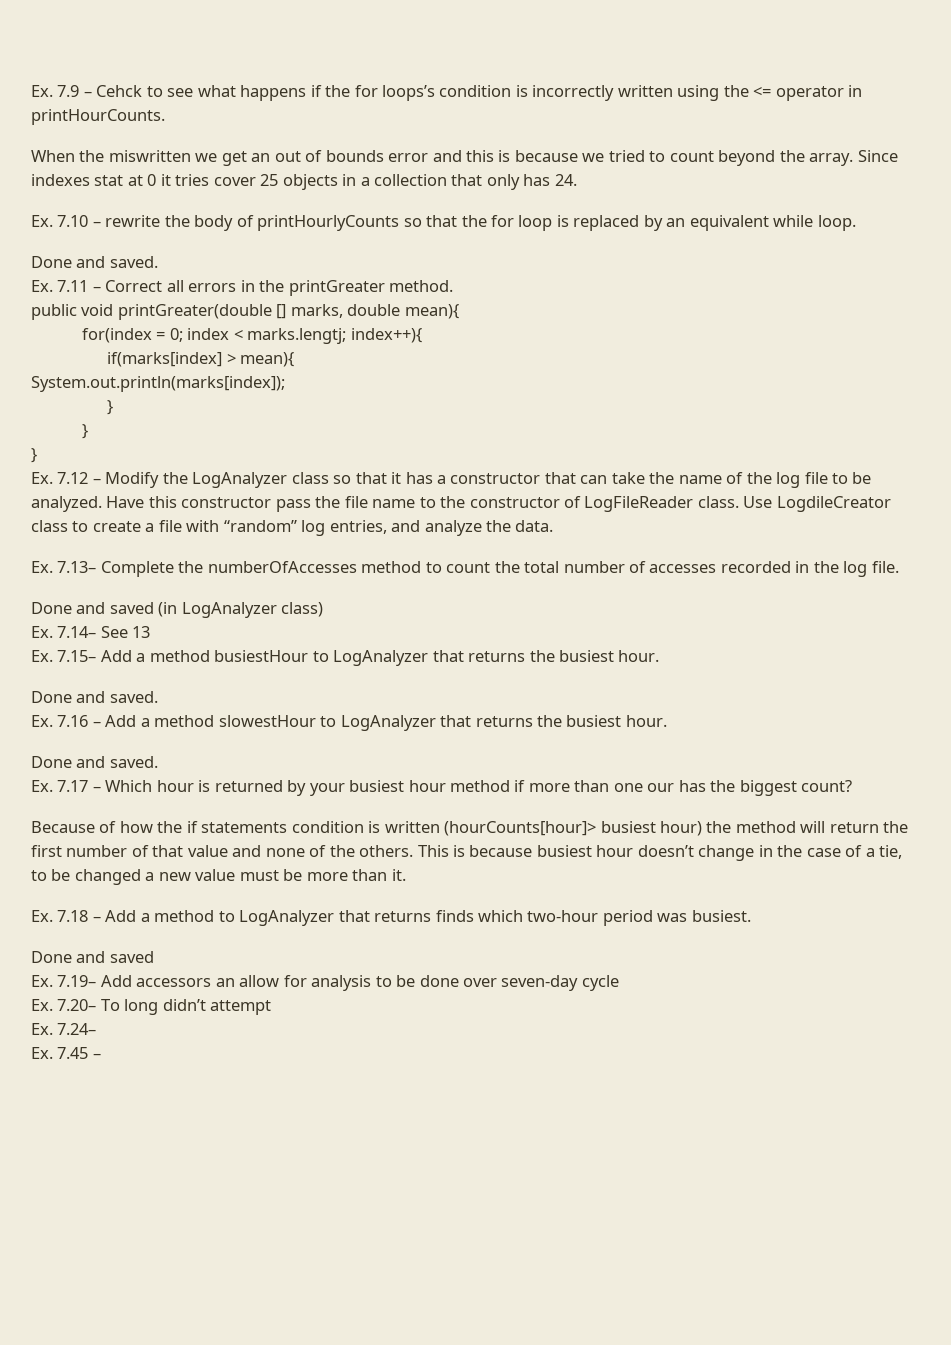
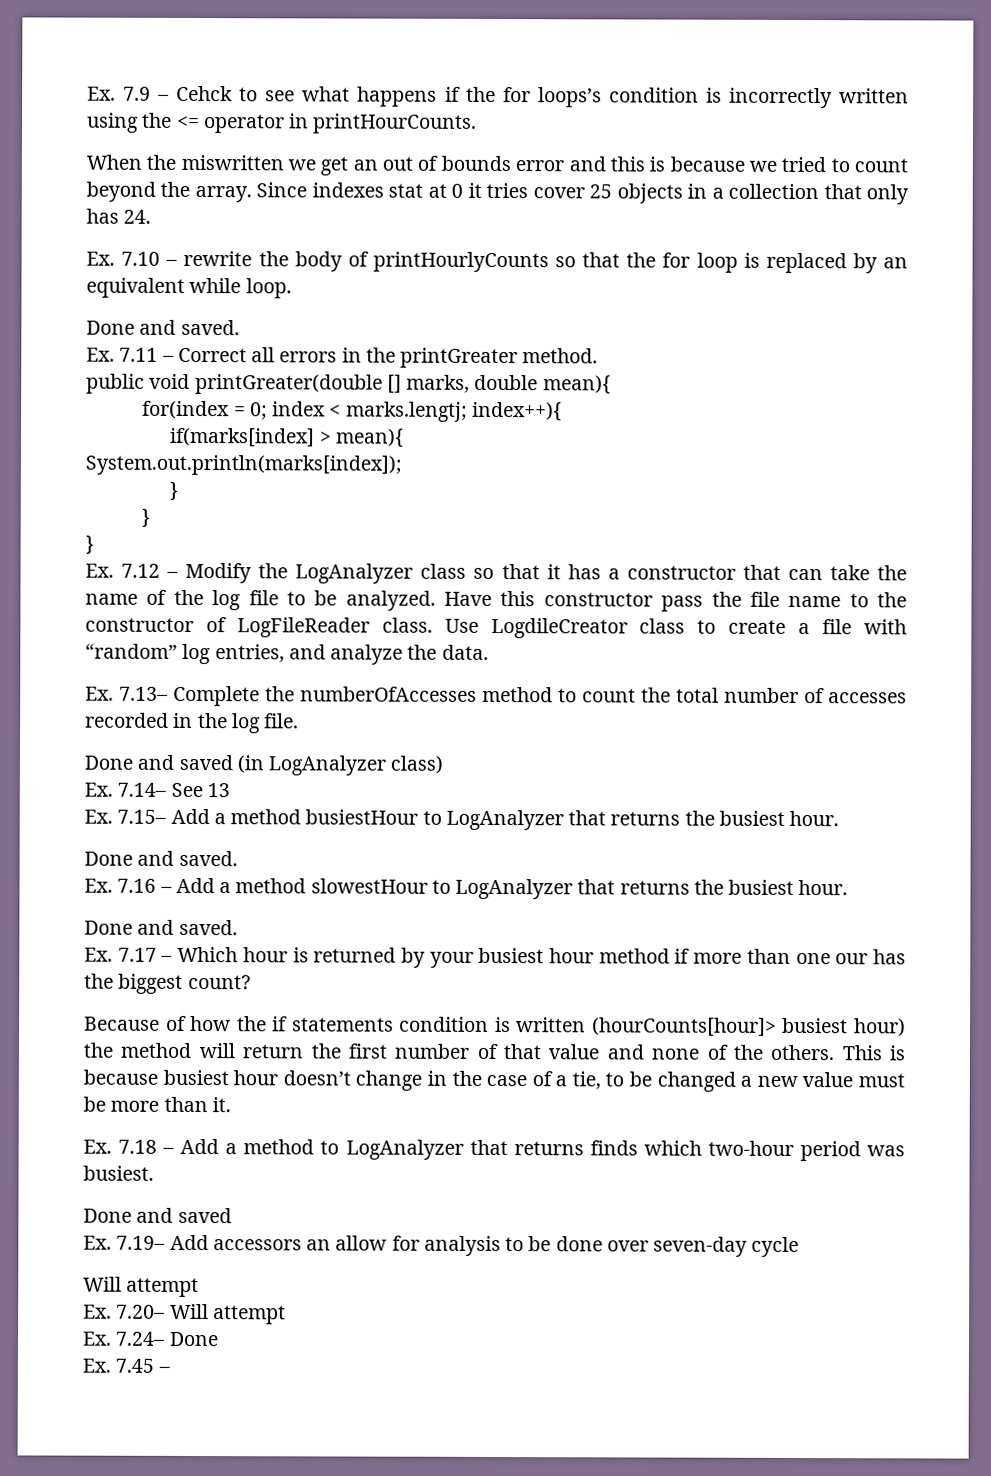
(619, 983) none -> [83,1276,200,1298] // Will attempt
[100,999,206,1015] To long didn’t -> [169,1303,209,1320] Will
(97, 1029) none -> [168,1331,219,1347] Done

